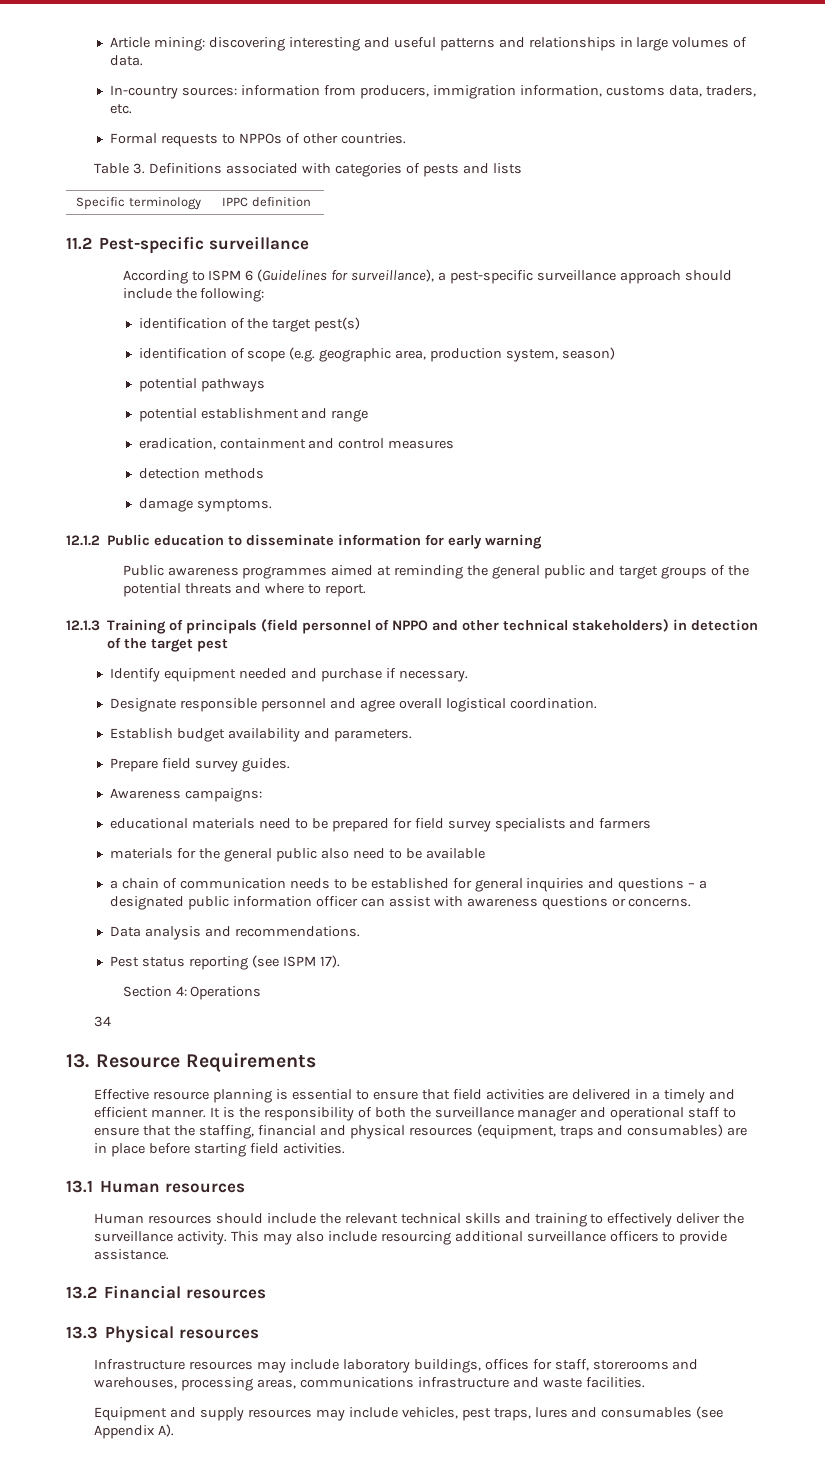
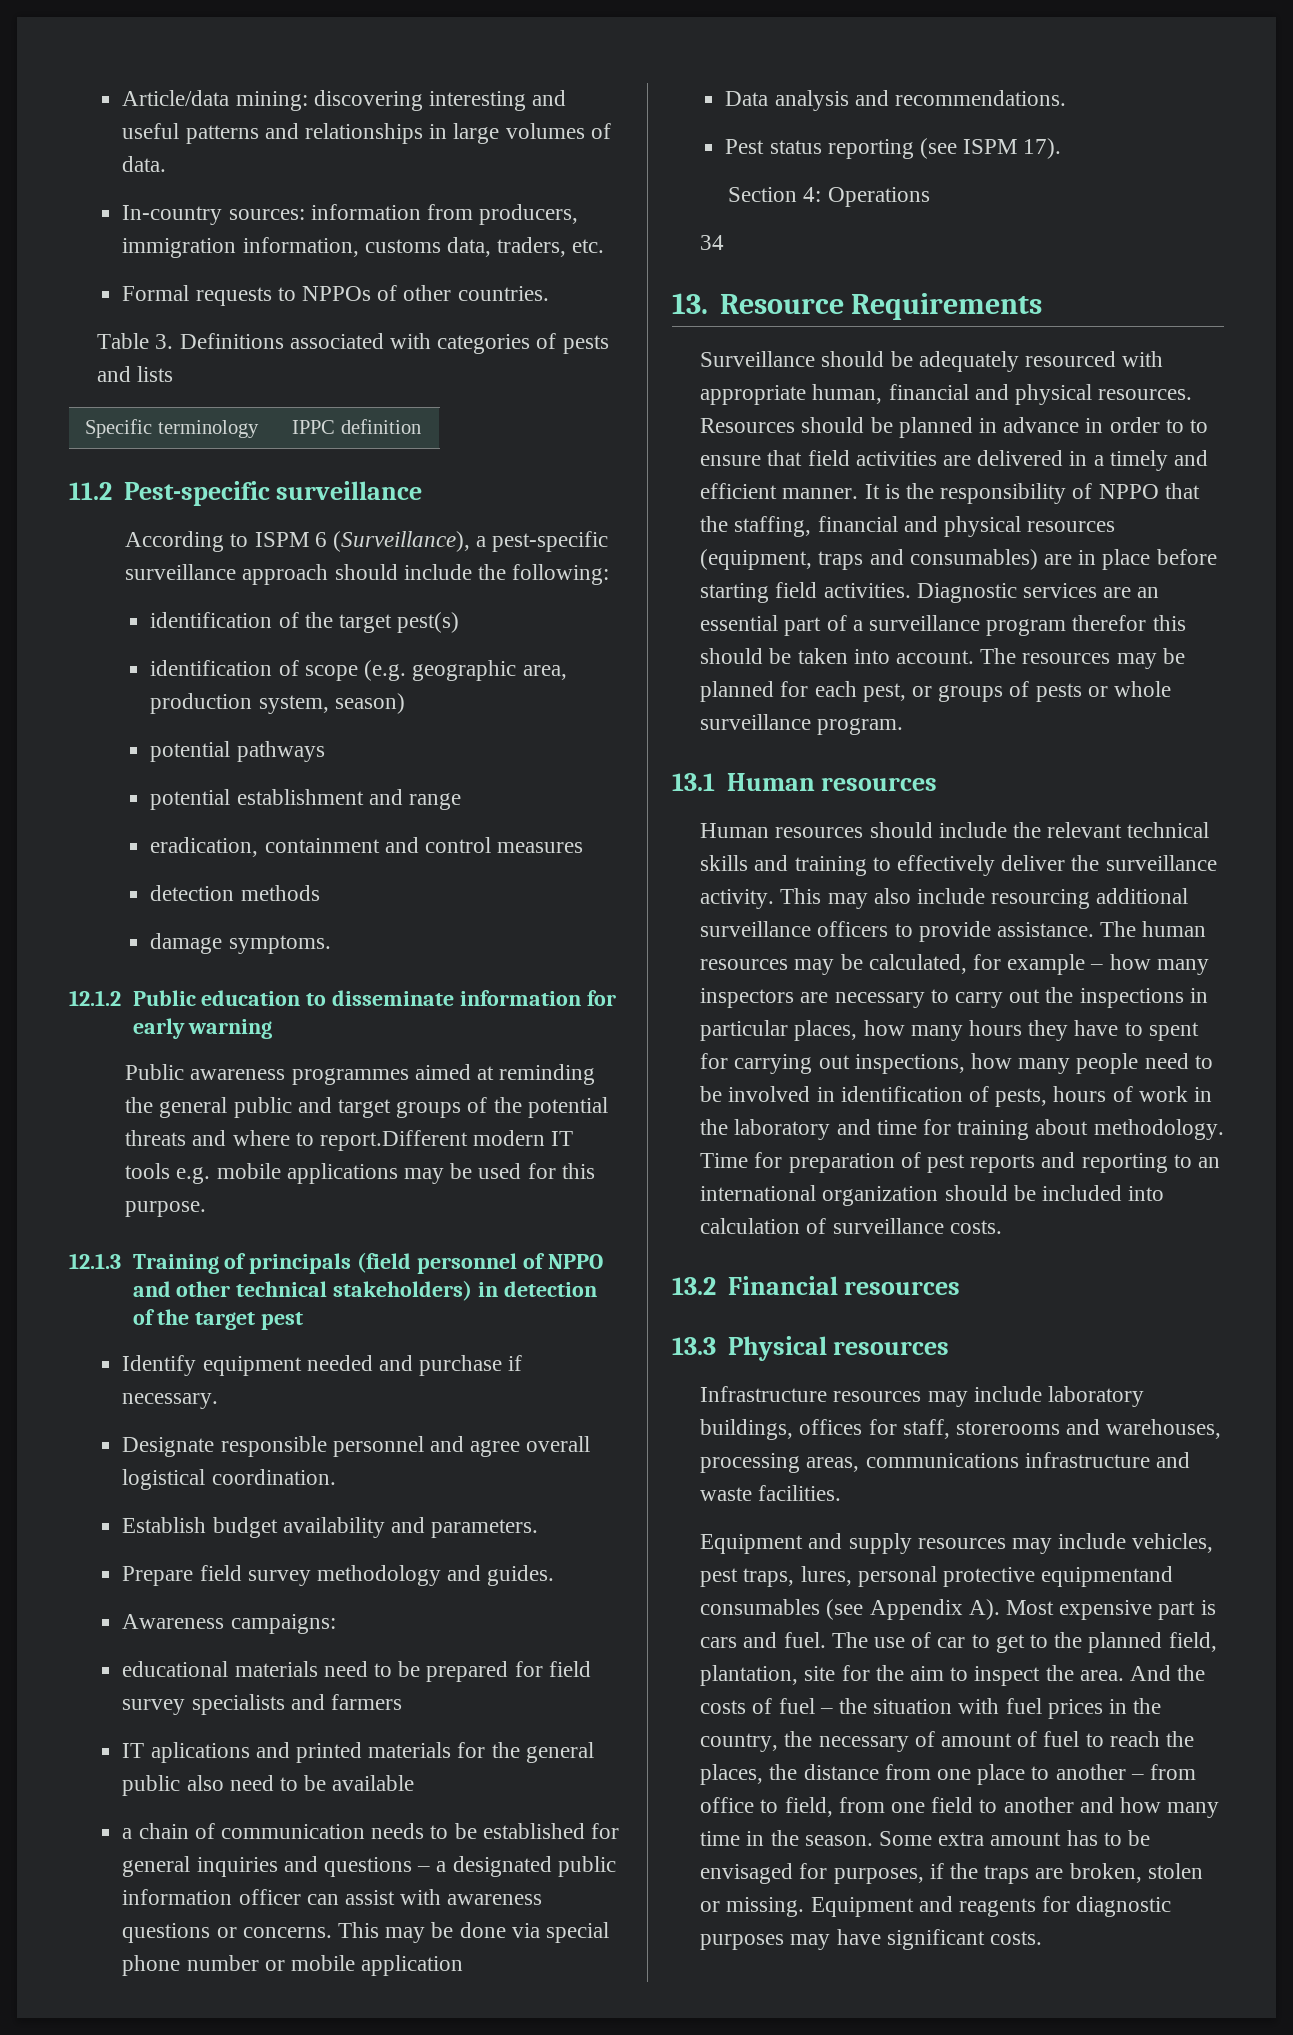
[110,37,151,48] Article -> [122,90,230,106] Article/data
[257,269,435,282] (Guidelines for surveillance), -> [333,531,471,552] (Surveillance),
[325,584,367,597] report. -> [320,1130,574,1151] [125,1163,595,1184] [125,1201,207,1217] report.Different modern IT tools e.g. mobile applications may be used for this purpose.
(239, 766) none -> [317,1565,482,1586] methodology and
(652, 823) none -> [122,1742,363,1763] IT aplications and printed
(692, 902) none -> [338,1922,610,1943] [122,1955,464,1976] This may be done via special phone number or mobile application
[94,1089,352,1103] Effective resource planning is essential -> [700,351,1164,372] [700,384,1193,405] [700,417,1184,438] Surveillance should be adequately resourced with appropriate human, financial and physical resources. Resources should be planned in advance in order to
[374,1107,737,1121] [94,1127,140,1136] both the surveillance manager and operational staff to ensure -> [1098,484,1159,499] NPPO
(345, 1148) none -> [916,583,1160,603] [700,615,1186,636] [700,648,1185,669] [700,681,1171,702] [700,714,904,735] Diagnostic services are an essential part of a surveillance program therefor this should be taken into account. The resources may be planned for each pest, or groups of pests or whole surveillance program.
(170, 1254) none -> [1100,921,1207,937] [700,954,1209,975] [700,987,1208,1008] [700,1020,1199,1041] [700,1053,1213,1074] [700,1086,1212,1107] [700,1119,1224,1140] [700,1152,1220,1173] [700,1185,1165,1206] [700,1218,1002,1234] The human resources may be calculated, for example – how many inspectors are necessary to carry out the inspections in particular places, how many hours they have to spent for carrying out inspections, how many people need to be involved in identification of pests, hours of work in the laboratory and time for training about methodology. Time for preparation of pest reports and reporting to an international organization should be included into calculation of surveillance costs.
[534,1406,724,1419] [94,1424,175,1439] lures and consumables (see Appendix A). -> [800,1566,1174,1587] [700,1599,1216,1620] [700,1632,1217,1653] [700,1665,1206,1686] [700,1698,1162,1719] [700,1731,1194,1752] [700,1764,1196,1785] [700,1797,1220,1818] [700,1830,1150,1846] [700,1863,1203,1884] [700,1896,1172,1917] [700,1929,1042,1950] lures, personal protective equipmentand consumables (see Appendix A). Most expensive part is cars and fuel. The use of car to get to the planned field, plantation, site for the aim to inspect the area. And the costs of fuel – the situation with fuel prices in the country, the necessary of amount of fuel to reach the places, the distance from one place to another – from office to field, from one field to another and how many time in the season. Some extra amount has to be envisaged for purposes, if the traps are broken, stolen or missing. Equipment and reagents for diagnostic purposes may have significant costs.

